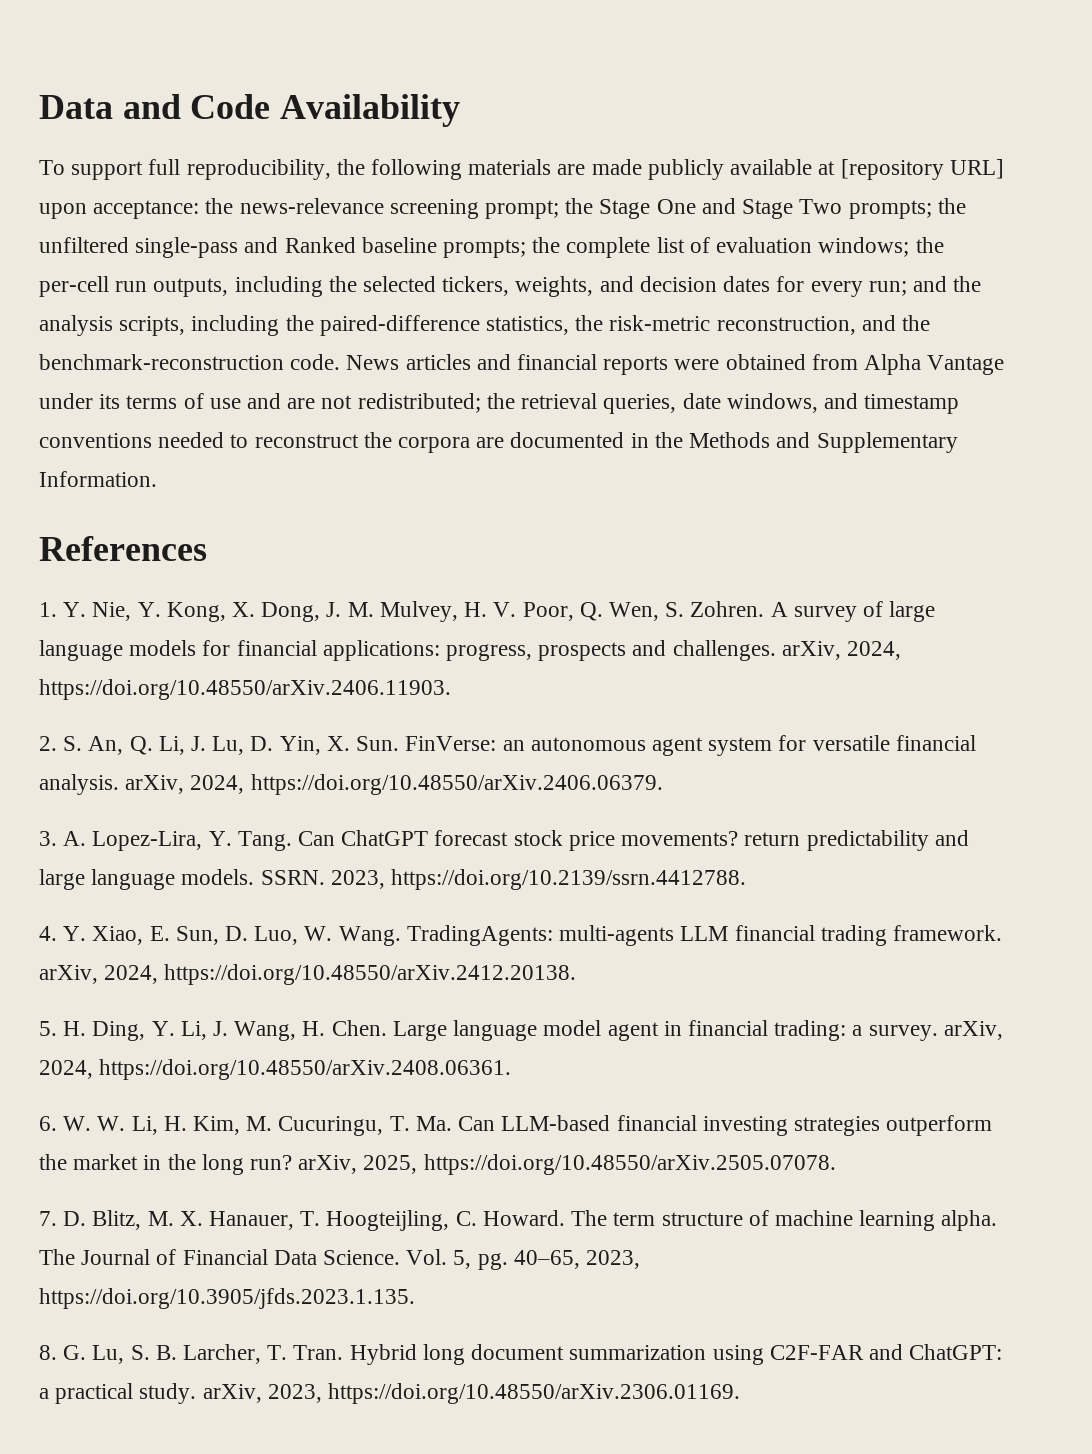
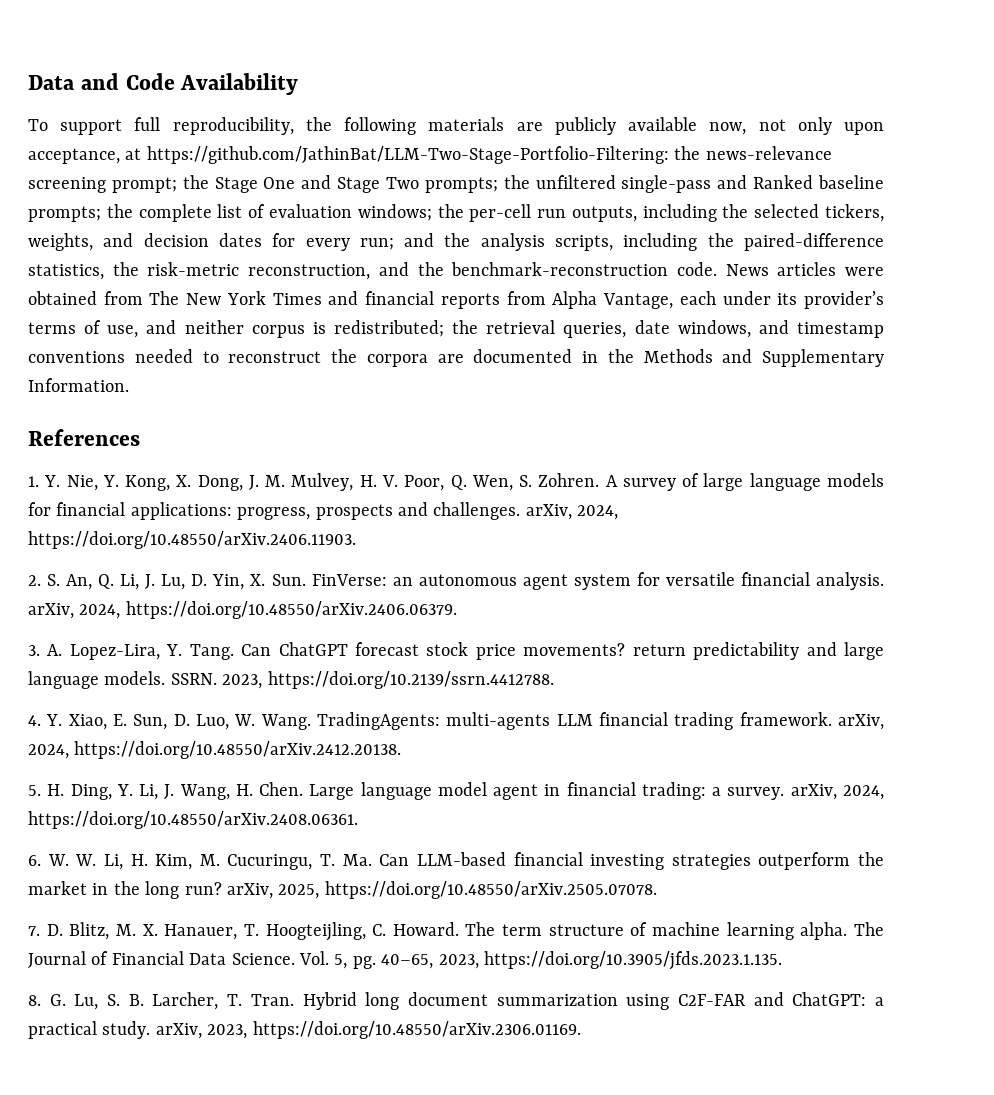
[591,159,642,175] made -> (543, 126) none
[818,159,1004,180] [39,200,200,219] at [repository URL] upon acceptance: -> [709,117,885,135] [28,146,669,164] now, not only upon acceptance, at https://github.com/JathinBat/LLM-Two-Stage-Portfolio-Filtering:
[476,354,1005,375] and financial reports were obtained from Alpha Vantage -> [845,267,885,276] [28,291,716,309] were obtained from The New York Times and financial reports from Alpha Vantage, each
(121, 401) none -> [804,291,885,309] provider’s
[209,393,353,409] use and are not -> [107,320,326,338] use, and neither corpus is

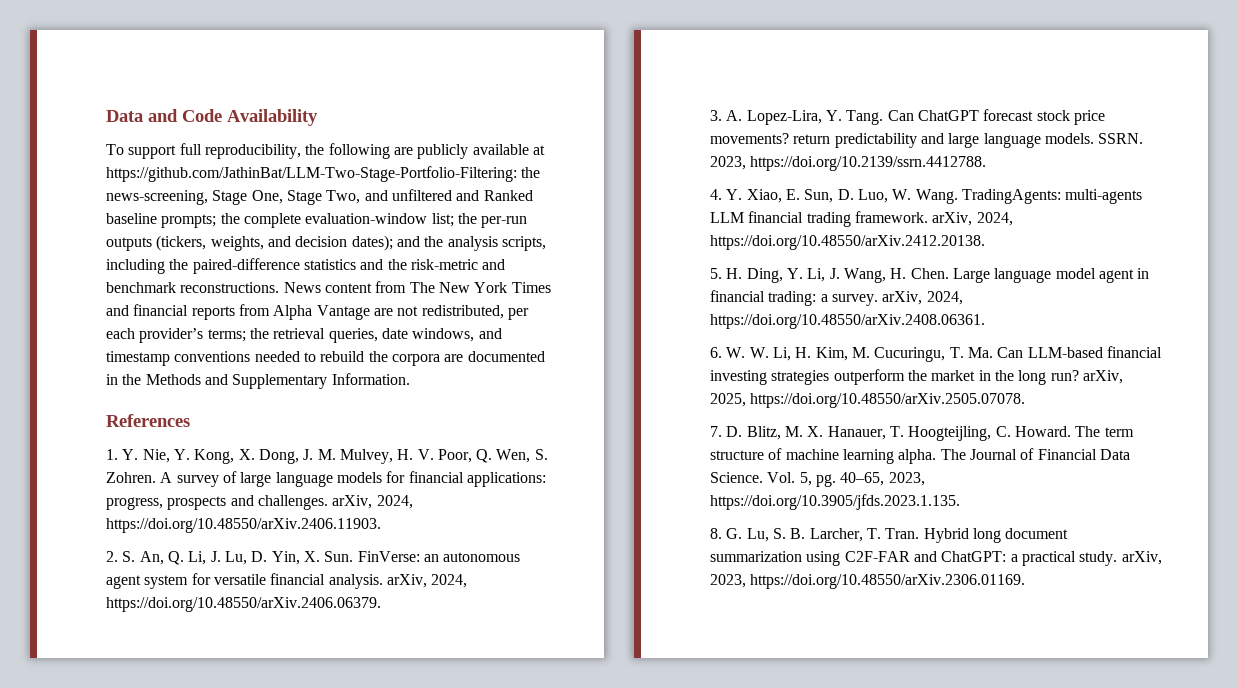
[428,117,505,131] materials -> (390, 151) none
[709,117,885,135] [28,146,832,164] [28,175,712,193] now, not only upon acceptance, at https://github.com/JathinBat/LLM-Two-Stage-Portfolio-Filtering: the news-relevance screening prompt; the Stage One and Stage Two prompts; the unfiltered single-pass -> [532,145,545,155] [106,166,541,182] [106,189,452,205] at https://github.com/JathinBat/LLM-Two-Stage-Portfolio-Filtering: the news-screening, Stage One, Stage Two, and unfiltered
[217,204,885,222] [28,233,394,251] list of evaluation windows; the per-cell run outputs, including the selected tickers, weights, and decision dates for every run; -> [305,213,528,228] [106,235,393,251] evaluation-window list; the per-run outputs (tickers, weights, and decision dates);
[28,262,885,280] [28,291,97,305] statistics, the risk-metric reconstruction, and the benchmark-reconstruction code. News articles were obtained -> [303,259,506,270] [106,282,372,293] statistics and the risk-metric and benchmark reconstructions. News content
[603,291,885,309] [28,320,444,338] Vantage, each under its provider’s terms of use, and neither corpus is redistributed; -> [316,305,529,320] [106,328,246,343] Vantage are not redistributed, per each provider’s terms;
[228,351,322,363] reconstruct -> [320,351,365,362] rebuild

